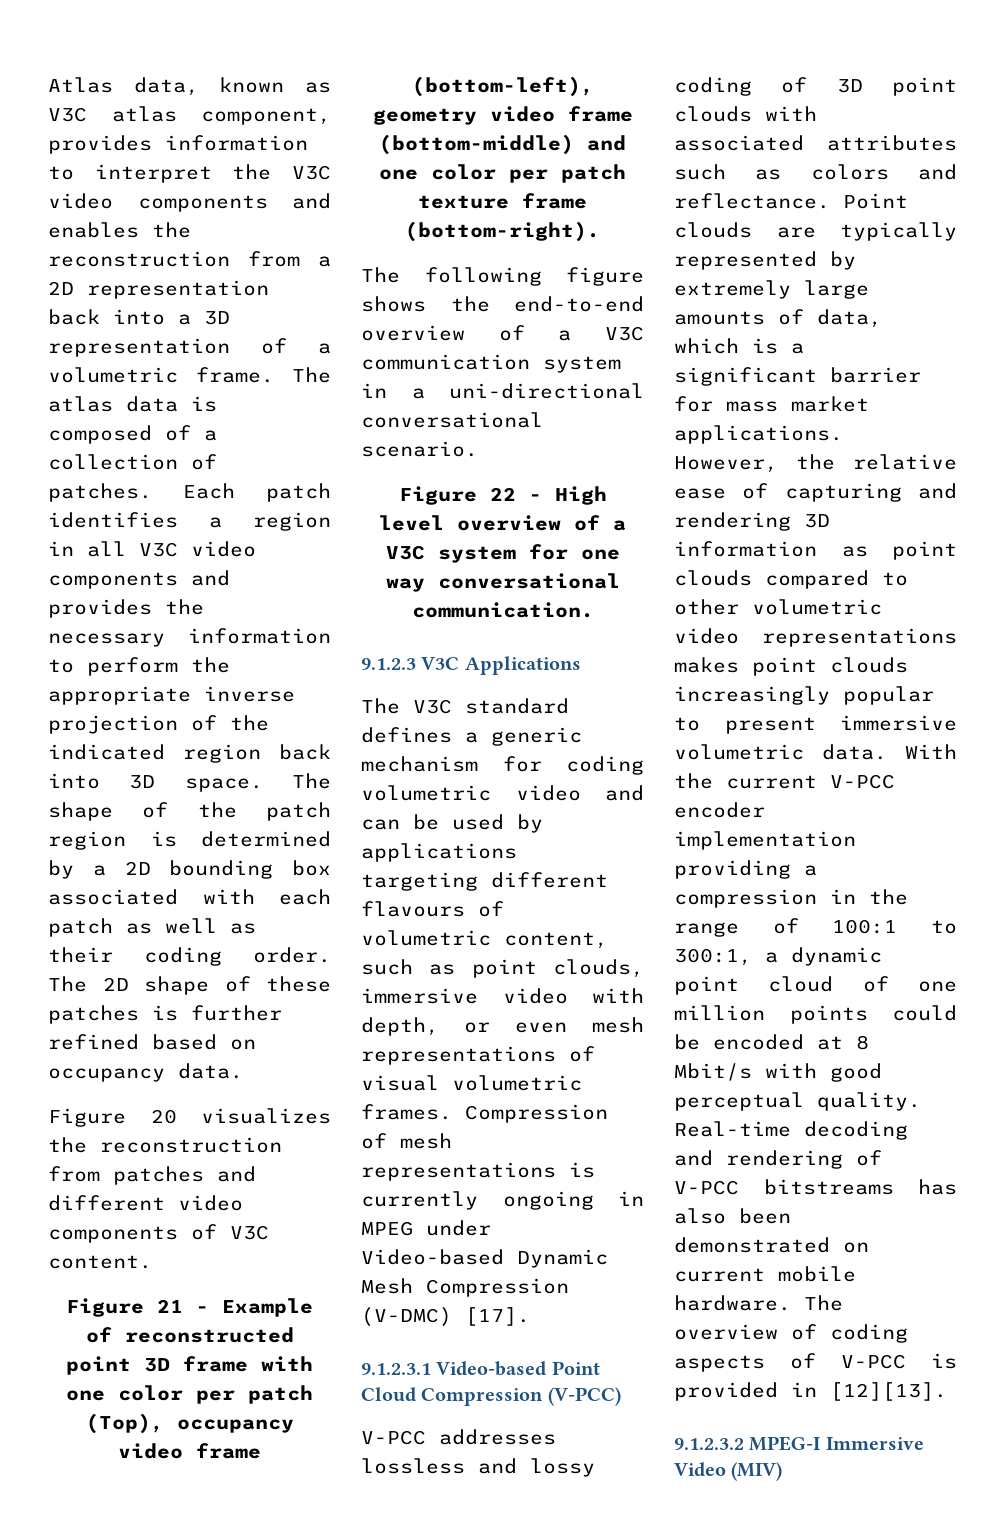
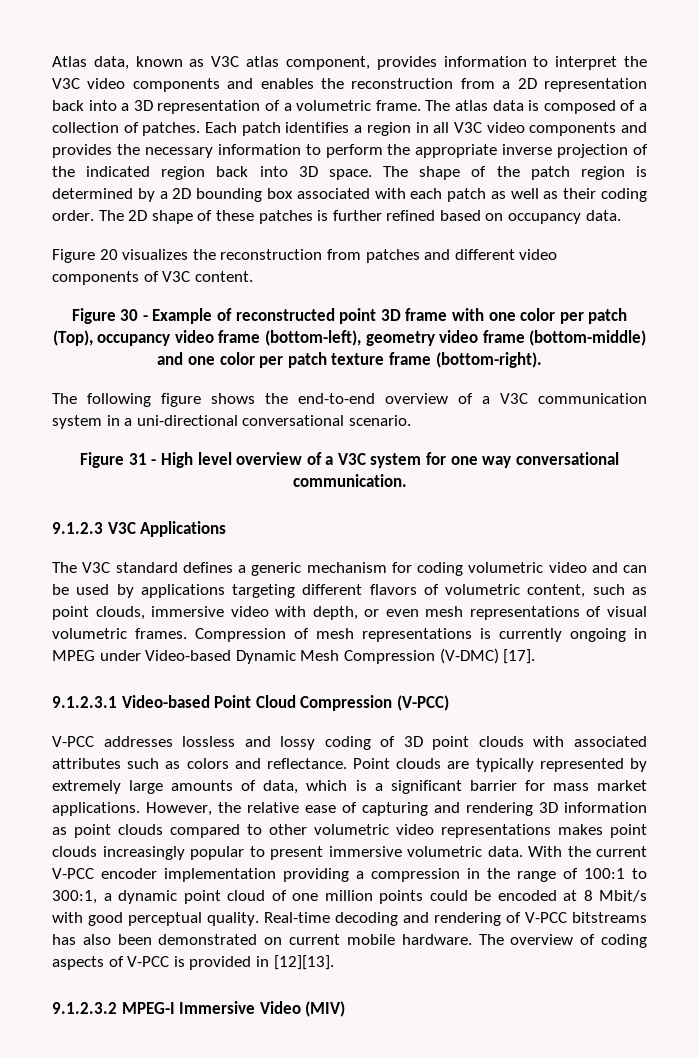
[157,1299,183,1313] 21 -> [120,309,139,321] 30
[489,487,516,501] 22 -> [128,453,147,465] 31
[361,901,465,917] flavours -> [369,584,417,595] flavors

